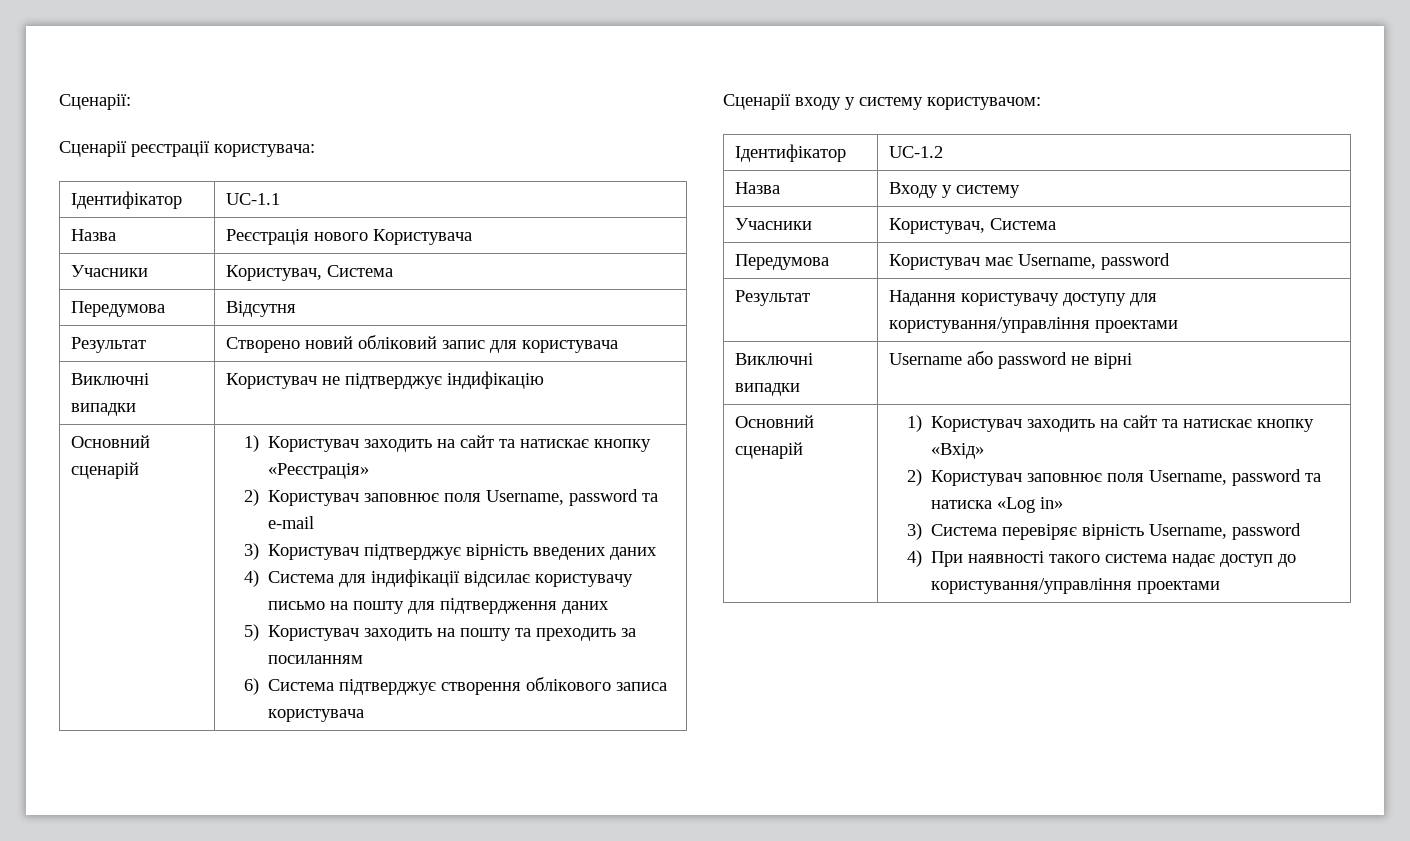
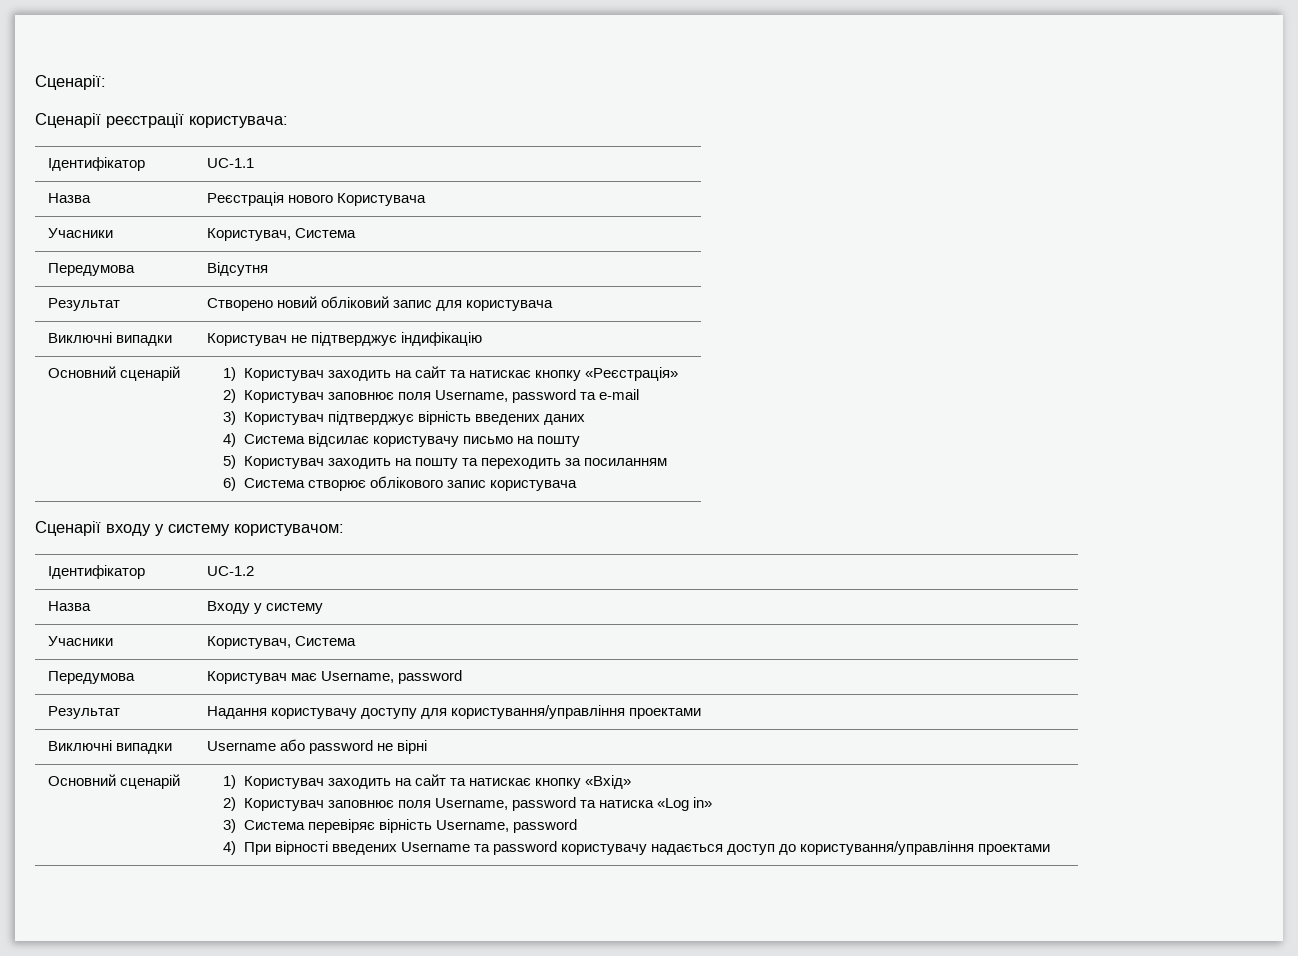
[338,569,460,587] для індифікації -> (305, 439) none
[407,598,609,614] для підтвердження даних -> (581, 441) none
[535,628,616,641] преходить -> [481,458,562,469] переходить
[338,677,667,695] підтверджує створення облікового записа -> [307,476,486,491] створює облікового запис
[967,551,1215,567] наявності такого система надає -> [274,841,724,855] вірності введених Username та password користувачу надається

